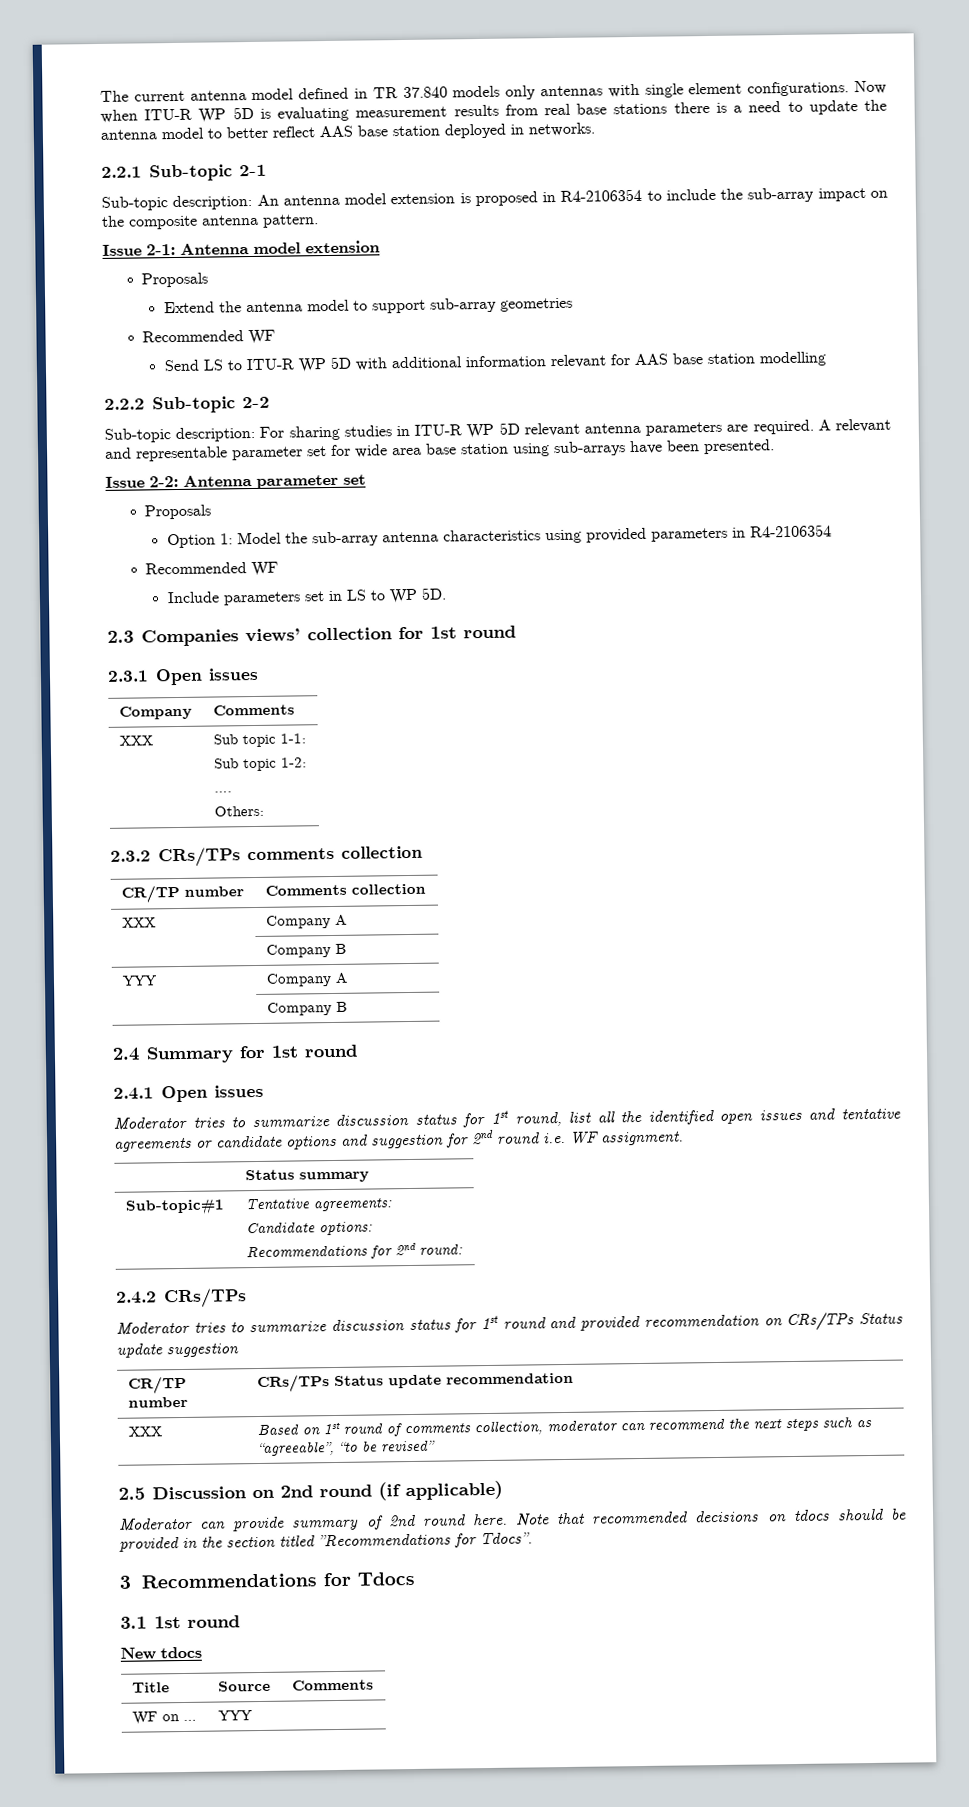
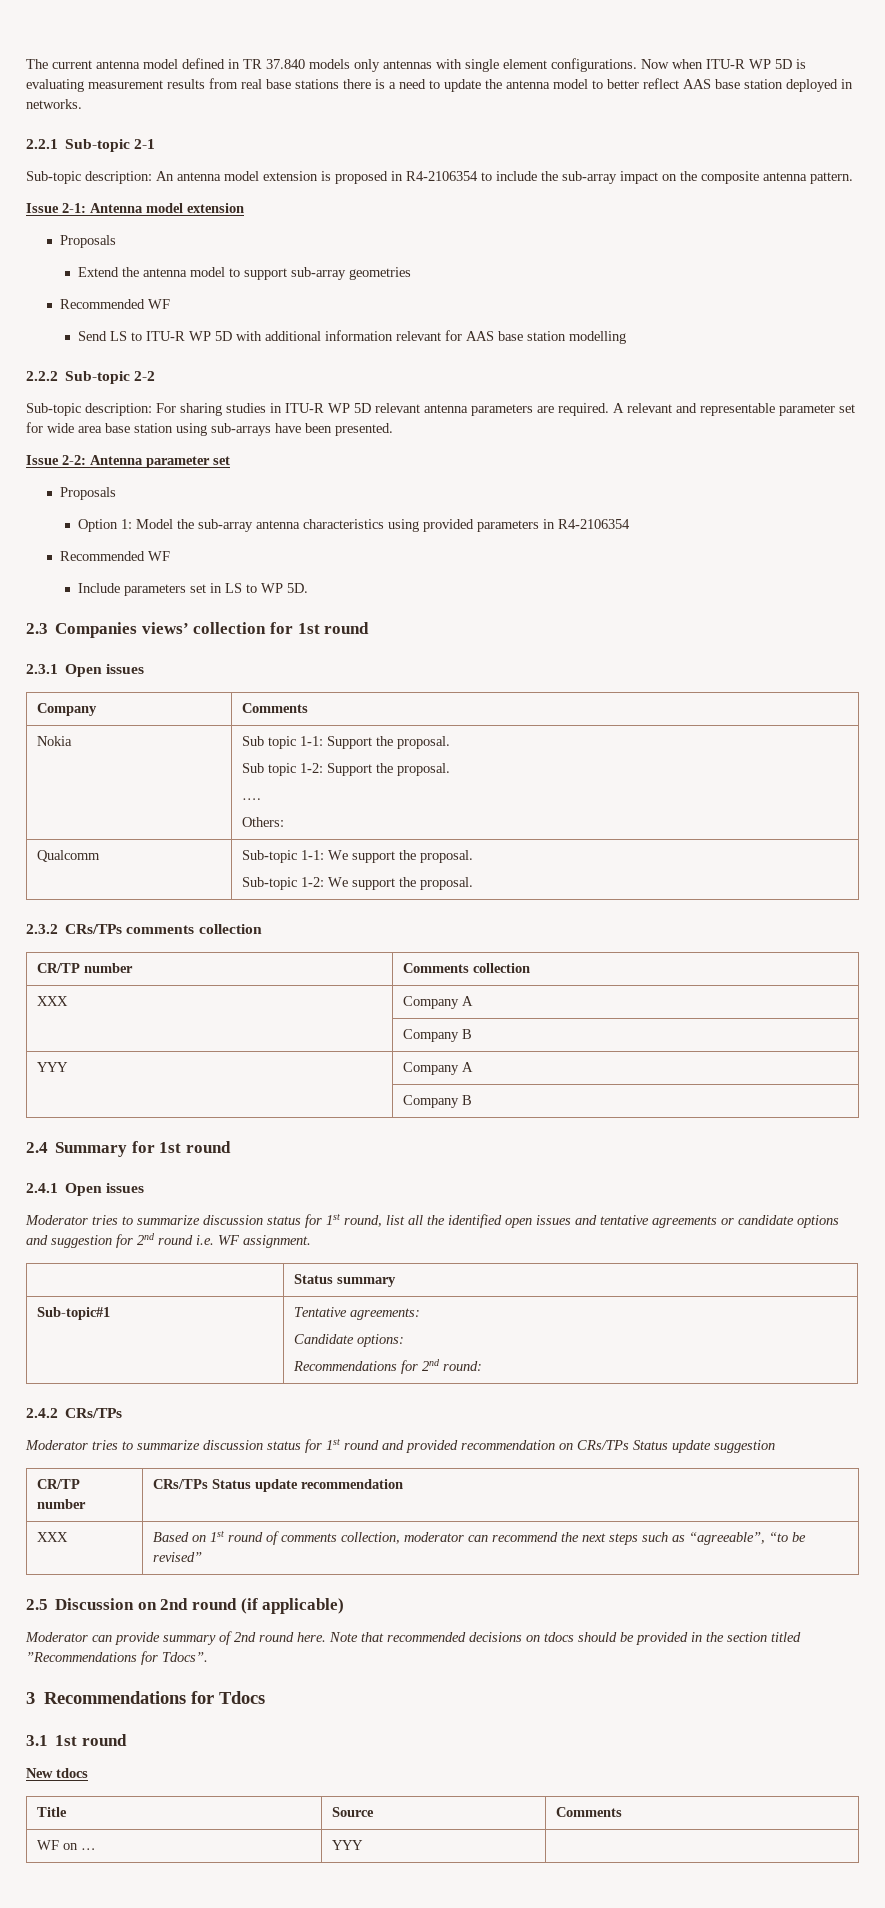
[118,735,153,746] XXX -> [37,736,73,746] Nokia
(306, 738) none -> [327,736,451,749] Support the proposal.
(307, 762) none -> [327,763,451,776] Support the proposal.
(264, 811) none -> [37,850,101,862] [242,850,474,863] [242,877,474,890] // Qualcomm | Sub-topic 1-1: We support the proposal. // Sub-topic 1-2: We support the proposal.

